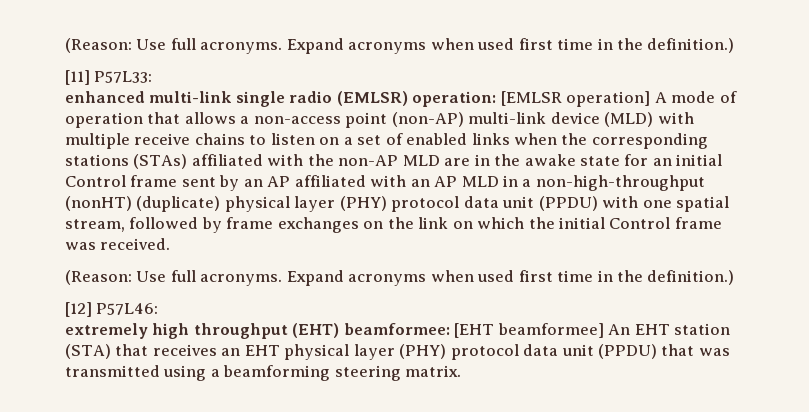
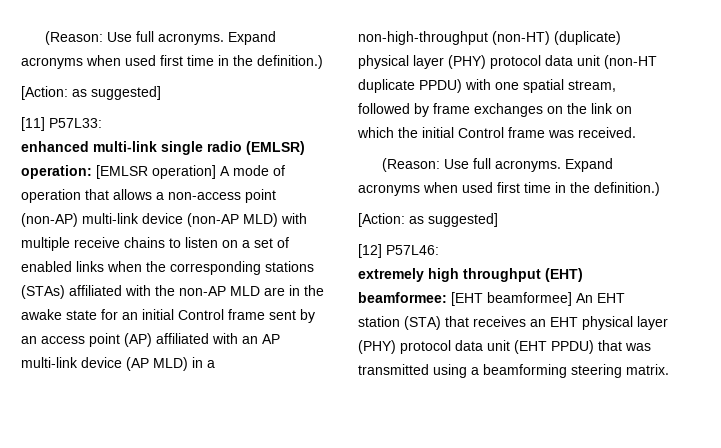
(735, 45) none -> [21,86,161,100] // [Action: as suggested]
[604,112,654,127] (MLD) -> [187,213,278,227] (non-AP MLD)
[267,176,291,187] AP -> [41,333,152,347] access point (AP)
[461,176,499,187] MLD -> [21,357,188,371] multi-link device (AP MLD)
[65,196,132,211] (nonHT) -> [492,31,550,45] (non-HT)
[538,196,598,211] (PPDU) -> [604,55,657,69] [358,79,462,93] (non-HT duplicate PPDU)
(735, 277) none -> [358,213,498,227] // [Action: as suggested]
[597,344,657,359] (PPDU) -> [514,340,594,354] (EHT PPDU)

